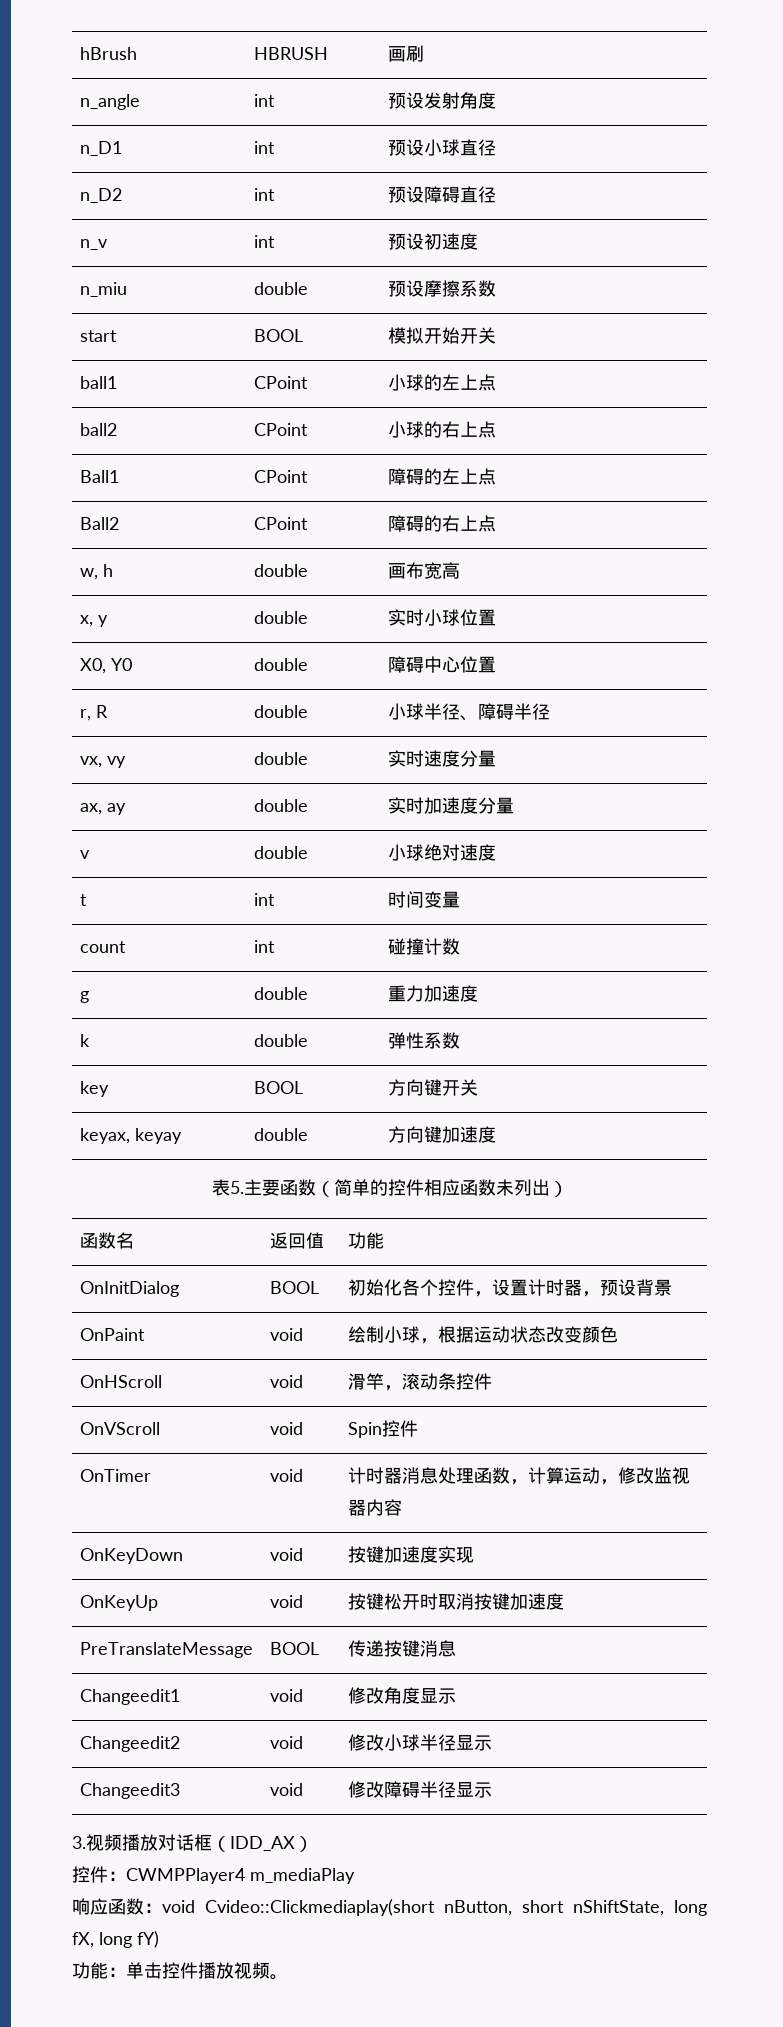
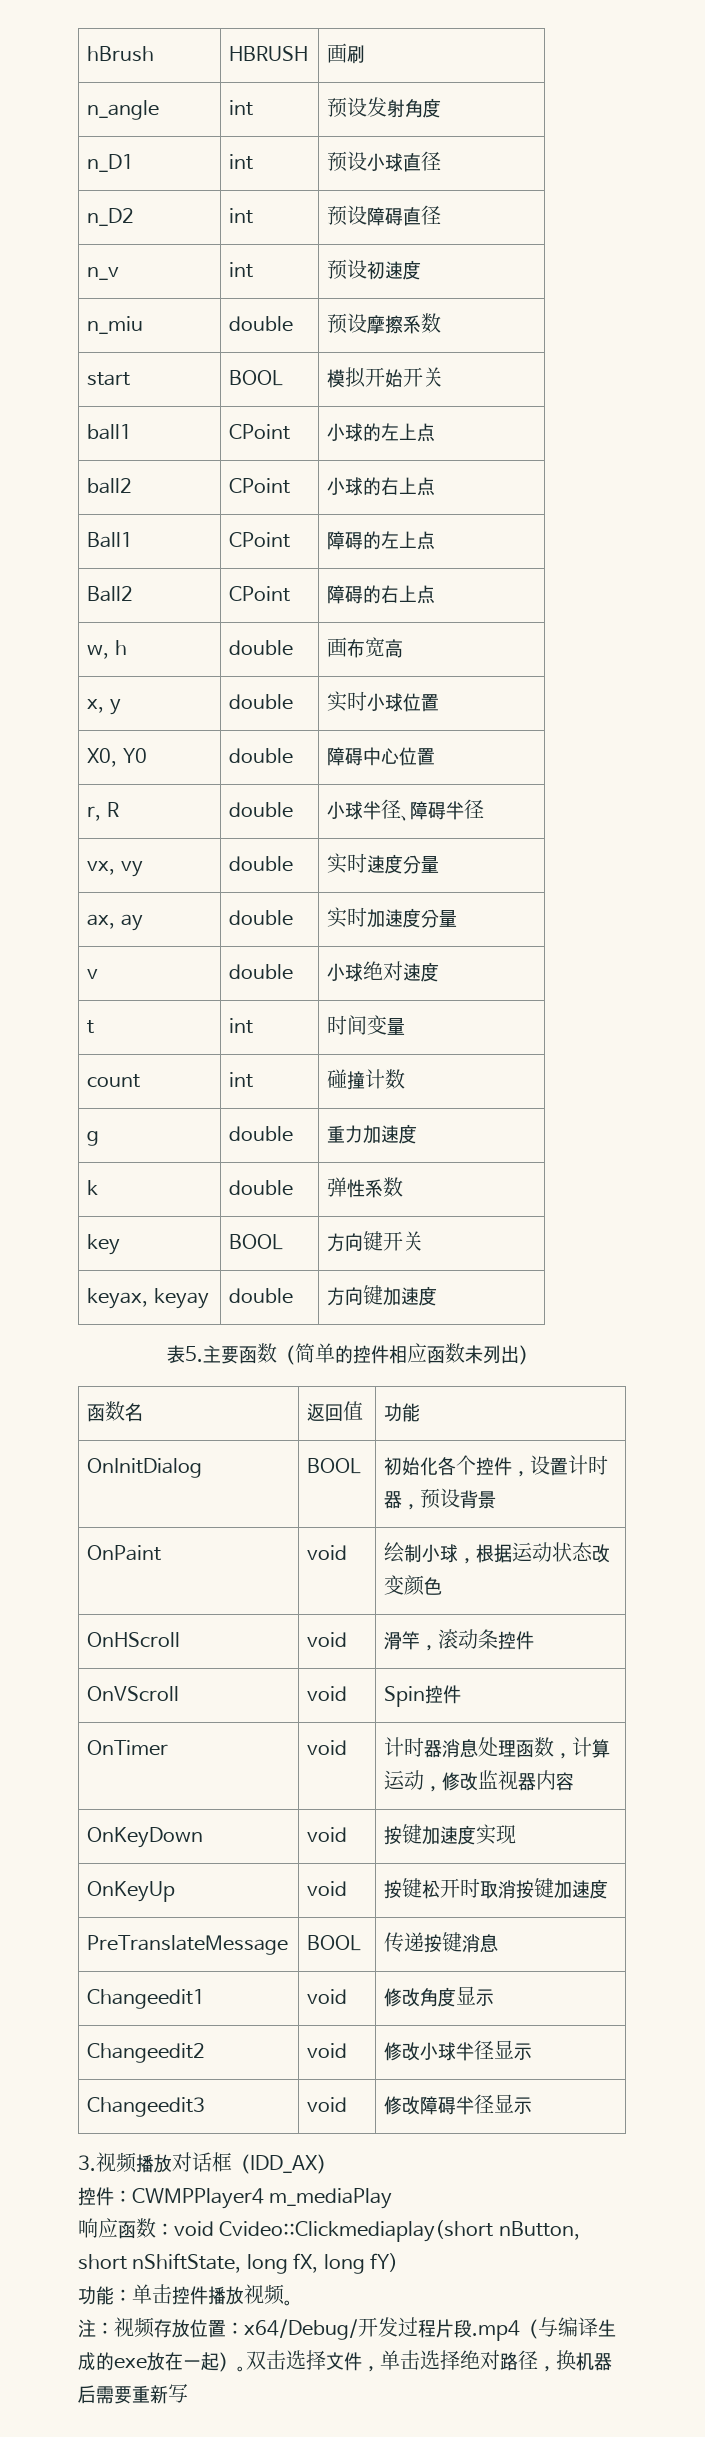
(288, 1977) none -> [78,2317,616,2341] [78,2350,612,2372] [78,2384,188,2404] // 注：视频存放位置：x64/Debug/开发过程片段.mp4（与编译生成的exe放在一起）。双击选择文件，单击选择绝对路径，换机器后需要重新写

